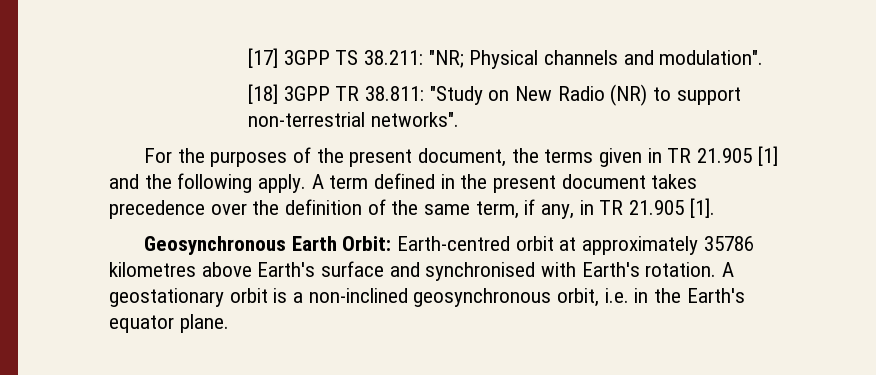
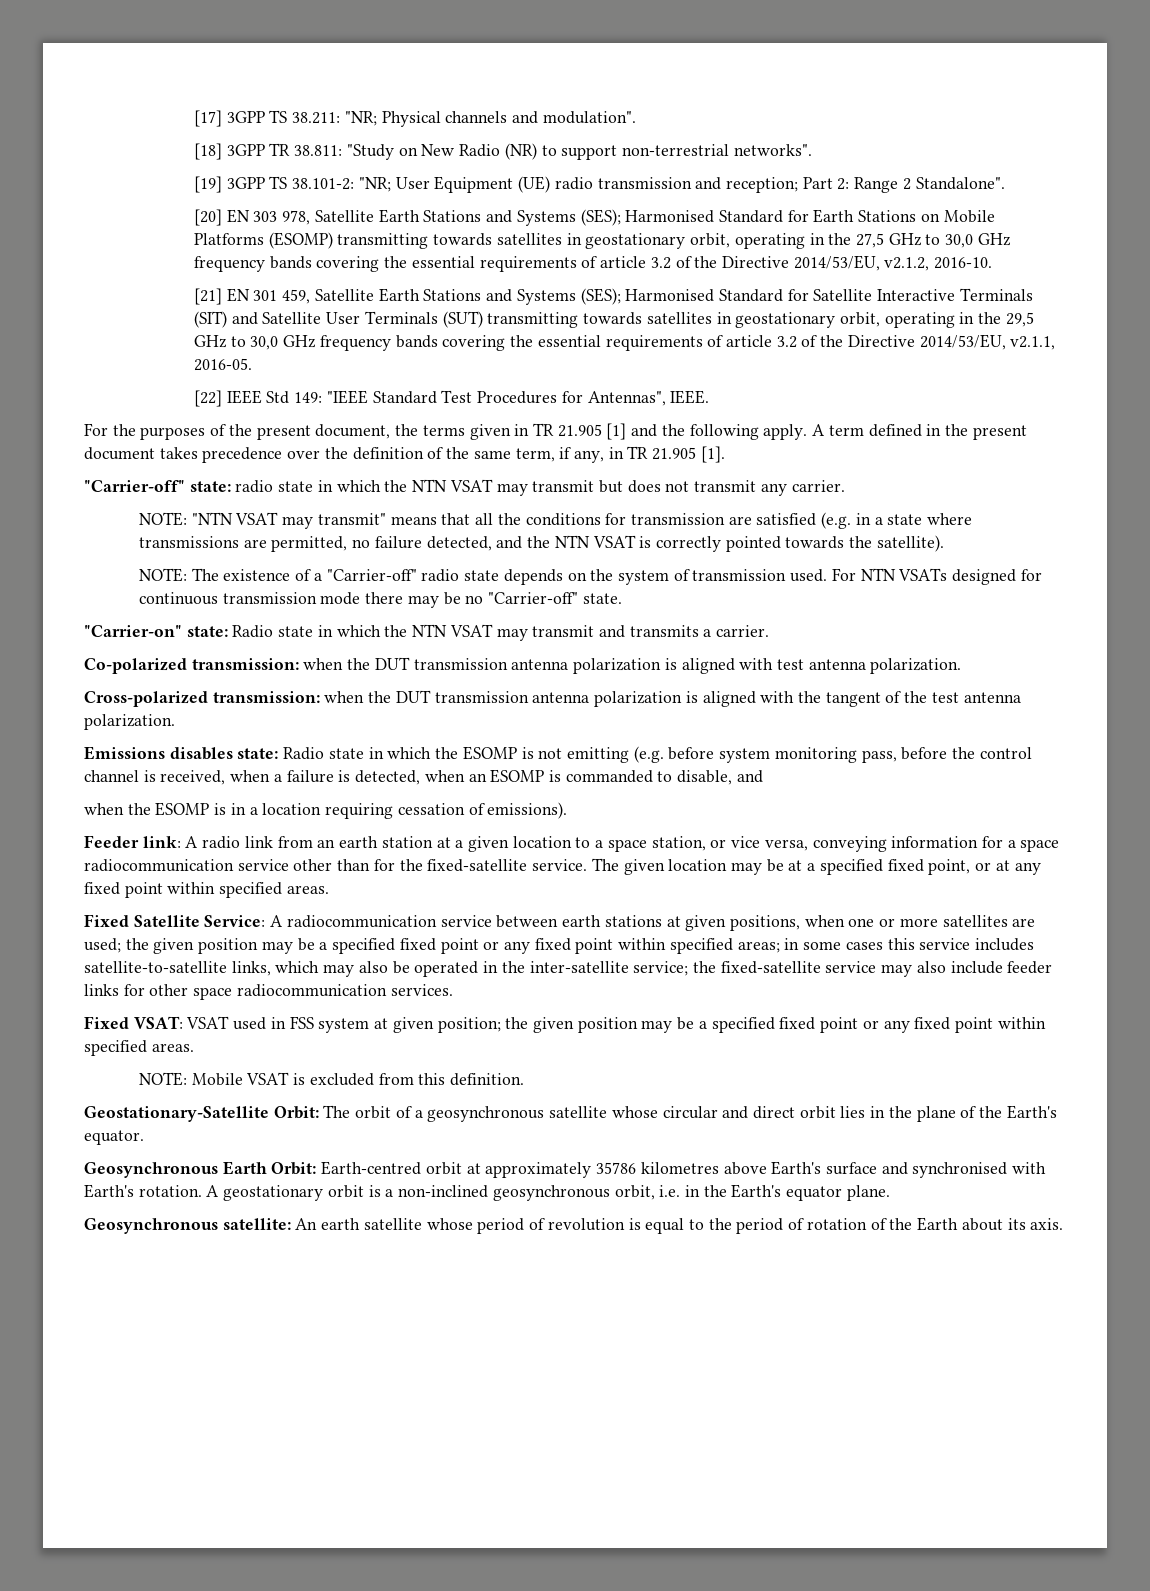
(459, 119) none -> [194,176,1005,193] [194,209,995,226] [194,232,1011,249] [194,255,993,272] [194,288,1033,305] [194,311,1034,328] [194,334,1056,351] [194,358,253,371] [194,390,710,407] // [19] 3GPP TS 38.101-2: "NR; User Equipment (UE) radio transmission and reception; Part 2: Range 2 Standalone". // [20] EN 303 978, Satellite Earth Stations and Systems (SES); Harmonised Standard for Earth Stations on Mobile Platforms (ESOMP) transmitting towards satellites in geostationary orbit, operating in the 27,5 GHz to 30,0 GHz frequency bands covering the essential requirements of article 3.2 of the Directive 2014/53/EU, v2.1.2, 2016-10. // [21] EN 301 459, Satellite Earth Stations and Systems (SES); Harmonised Standard for Satellite Interactive Terminals (SIT) and Satellite User Terminals (SUT) transmitting towards satellites in geostationary orbit, operating in the 29,5 GHz to 30,0 GHz frequency bands covering the essential requirements of article 3.2 of the Directive 2014/53/EU, v2.1.1, 2016-05. // [22] IEEE Std 149: "IEEE Standard Test Procedures for Antennas", IEEE.
(715, 208) none -> [84,479,845,496] [139,512,973,529] [139,535,944,552] [139,568,1042,585] [139,592,622,608] [84,624,770,641] [84,657,962,674] [84,690,1021,707] [84,714,175,730] [84,746,1032,763] [84,769,763,785] [84,802,568,819] [84,835,1060,852] [84,858,1041,875] [84,882,329,898] [84,914,1036,931] [84,938,1034,954] [84,961,1053,977] [84,984,453,1000] [84,1016,1046,1033] [84,1040,194,1056] [139,1072,525,1086] [84,1105,1057,1122] [84,1130,144,1145] // "Carrier-off" state: radio state in which the NTN VSAT may transmit but does not transmit any carrier. // NOTE: "NTN VSAT may transmit" means that all the conditions for transmission are satisfied (e.g. in a state where transmissions are permitted, no failure detected, and the NTN VSAT is correctly pointed towards the satellite). // NOTE: The existence of a "Carrier-off" radio state depends on the system of transmission used. For NTN VSATs designed for continuous transmission mode there may be no "Carrier-off" state. // "Carrier-on" state: Radio state in which the NTN VSAT may transmit and transmits a carrier. // Co-polarized transmission: when the DUT transmission antenna polarization is aligned with test antenna polarization. // Cross-polarized transmission: when the DUT transmission antenna polarization is aligned with the tangent of the test antenna polarization. // Emissions disables state: Radio state in which the ESOMP is not emitting (e.g. before system monitoring pass, before the control channel is received, when a failure is detected, when an ESOMP is commanded to disable, and // when the ESOMP is in a location requiring cessation of emissions). // Feeder link: A radio link from an earth station at a given location to a space station, or vice versa, conveying information for a space radiocommunication service other than for the fixed-satellite service. The given location may be at a specified fixed point, or at any fixed point within specified areas. // Fixed Satellite Service: A radiocommunication service between earth stations at given positions, when one or more satellites are used; the given position may be a specified fixed point or any fixed point within specified areas; in some cases this service includes satellite-to-satellite links, which may also be operated in the inter-satellite service; the fixed-satellite service may also include feeder links for other space radiocommunication services. // Fixed VSAT: VSAT used in FSS system at given position; the given position may be a specified fixed point or any fixed point within specified areas. // NOTE: Mobile VSAT is excluded from this definition. // Geostationary-Satellite Orbit: The orbit of a geosynchronous satellite whose circular and direct orbit lies in the plane of the Earth's equator.
(229, 323) none -> [84,1217,1064,1234] // Geosynchronous satellite: An earth satellite whose period of revolution is equal to the period of rotation of the Earth about its axis.

